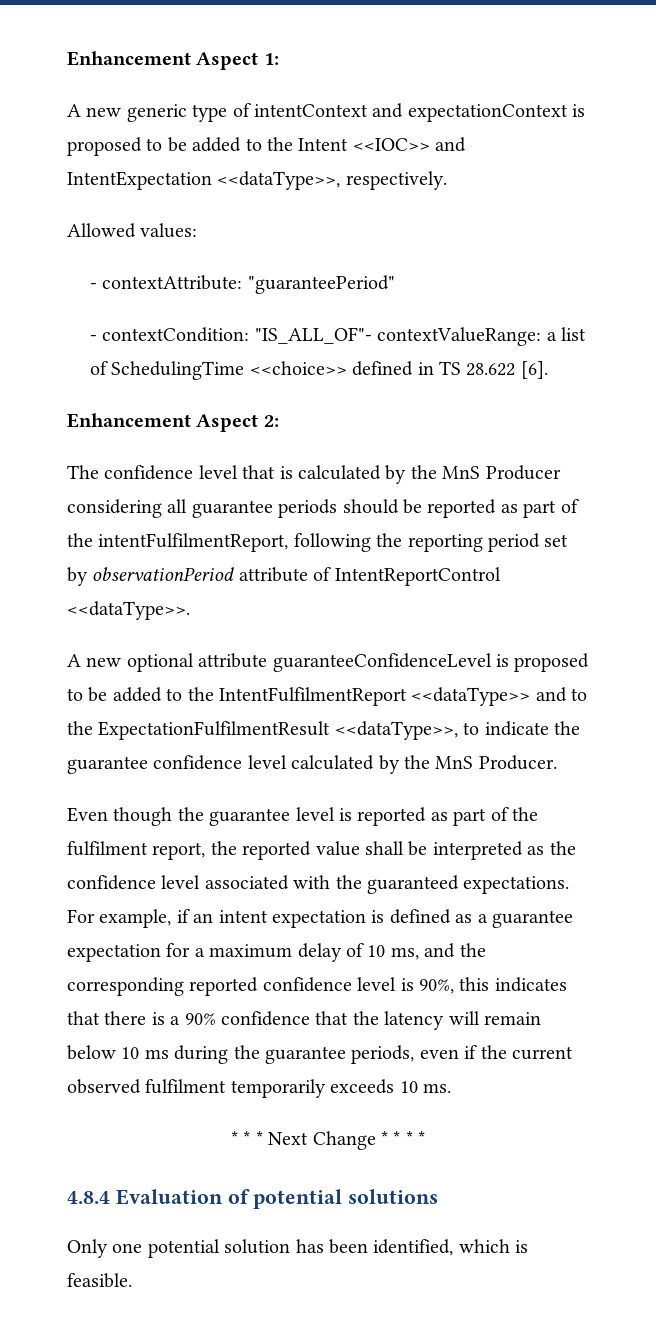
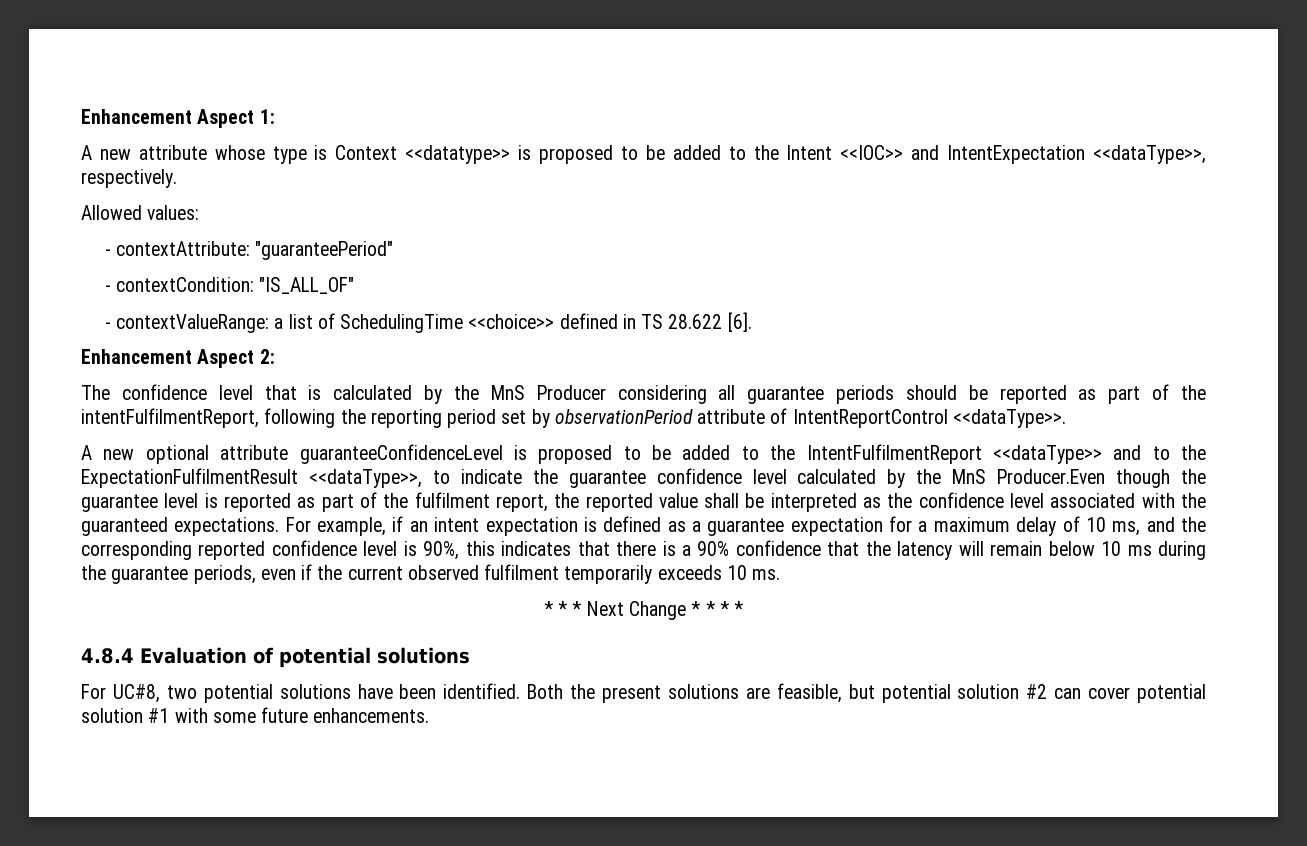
[126,103,568,122] generic type of intentContext and expectationContext -> [138,145,511,164] attribute whose type is Context <<datatype>>
[254,327,372,344] "IS_ALL_OF"- -> [259,277,355,294] [104,322,111,329] "IS_ALL_OF" // -
[478,755,557,770] [67,807,108,822] Producer. // Even -> [997,469,1106,484] Producer.Even
[67,1239,529,1258] [67,1273,132,1288] Only one potential solution has been identified, which is feasible. -> [81,683,1206,703] [81,707,430,723] For UC#8, two potential solutions have been identified. Both the present solutions are feasible, but potential solution #2 can cover potential solution #1 with some future enhancements.

